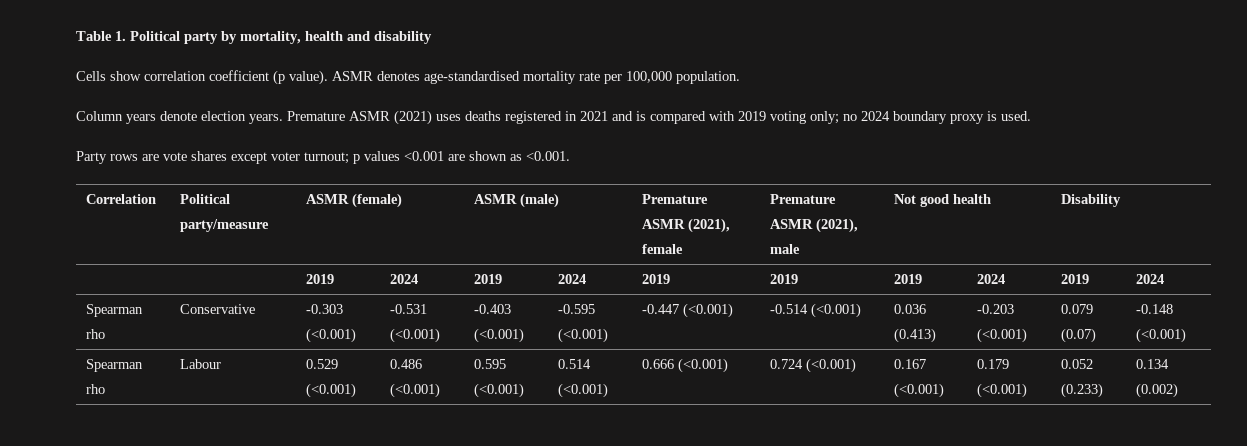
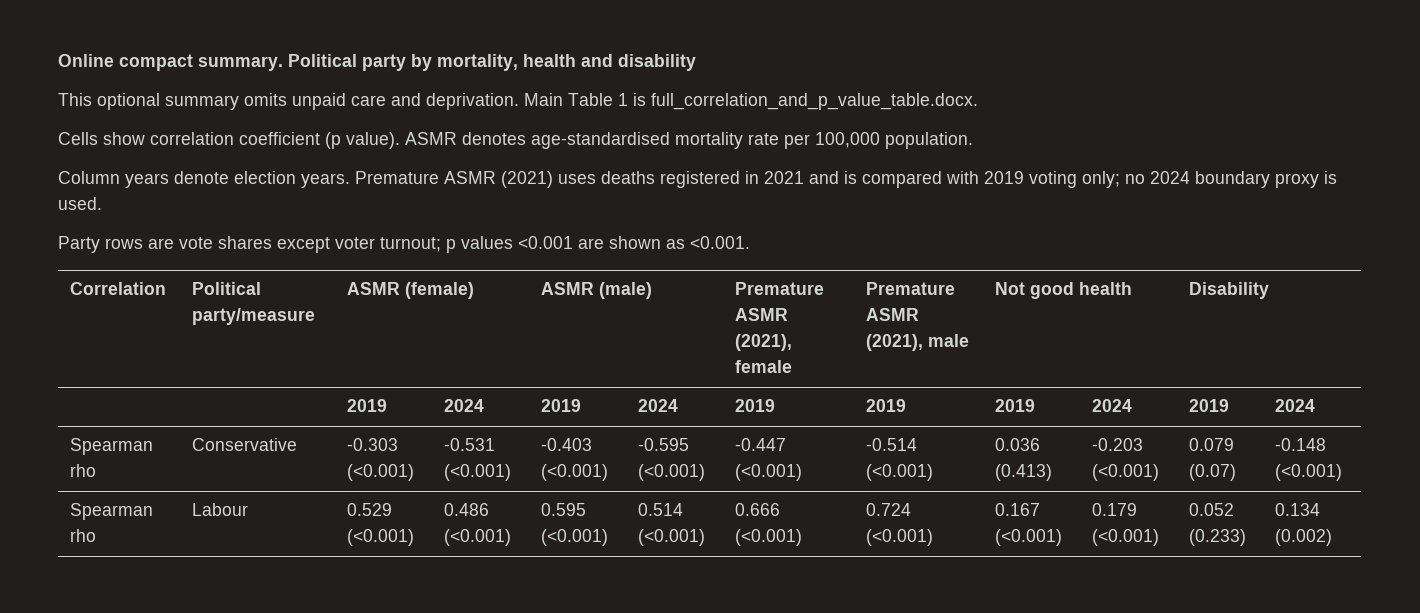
[76,31,126,41] Table 1. -> [58,54,283,71] Online compact summary.
(432, 37) none -> [58,93,978,110] // This optional summary omits unpaid care and deprivation. Main Table 1 is full_correlation_and_p_value_table.docx.

